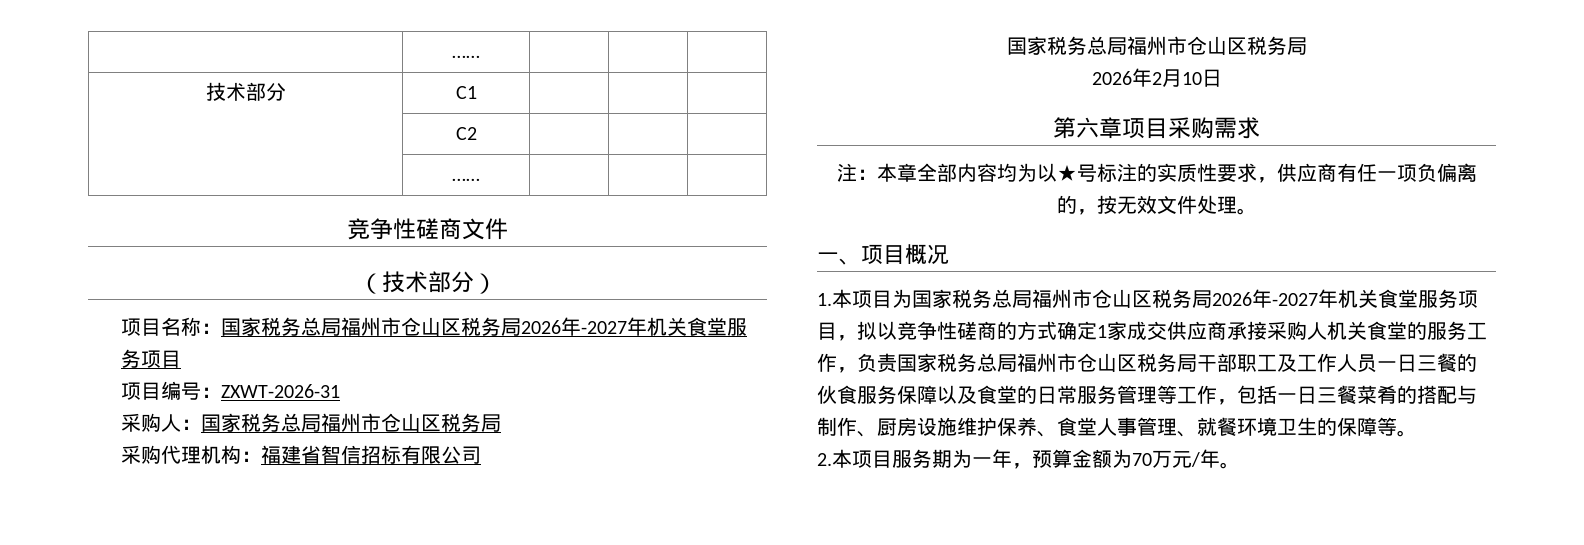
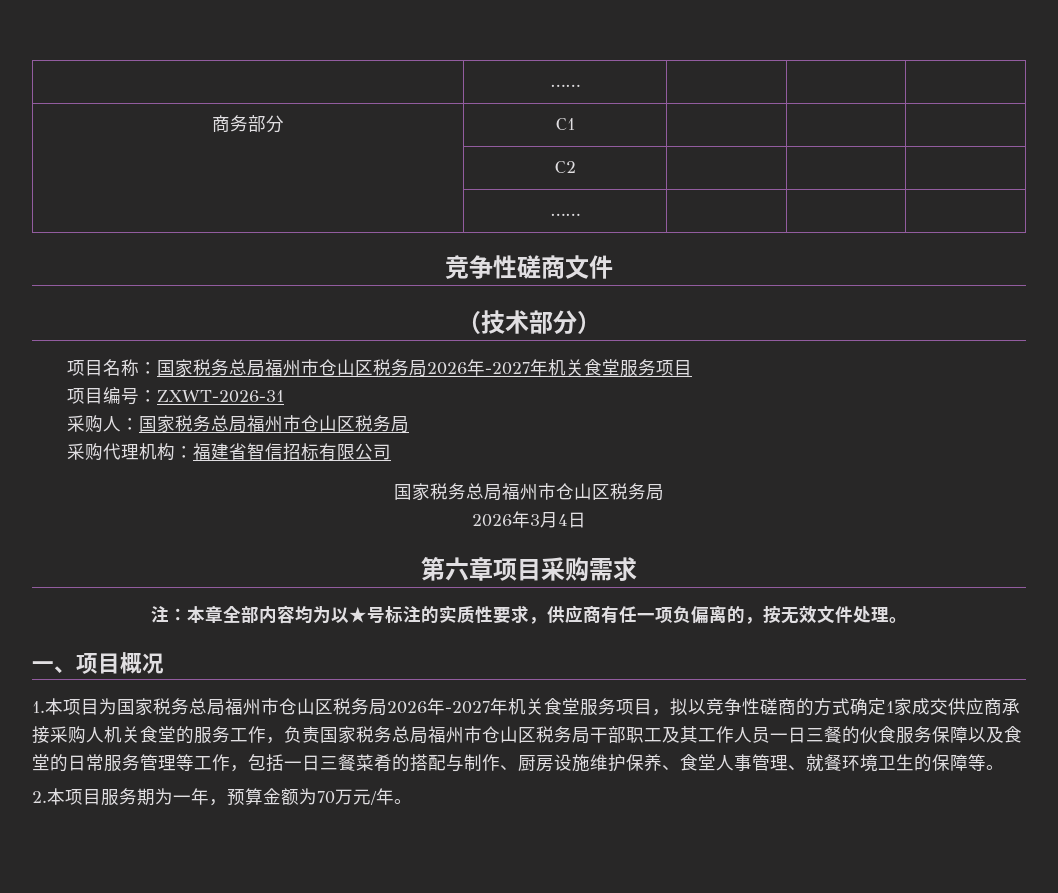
[452,55,480,58] [205,82,246,101] | …… | | | // 技术 -> [550,84,580,87] [212,115,248,132] | …… | | | // 商务
[1151,69,1202,87] 2月10 -> [530,512,568,528] 3月4
(1297, 363) none -> [680,726,698,743] 其

